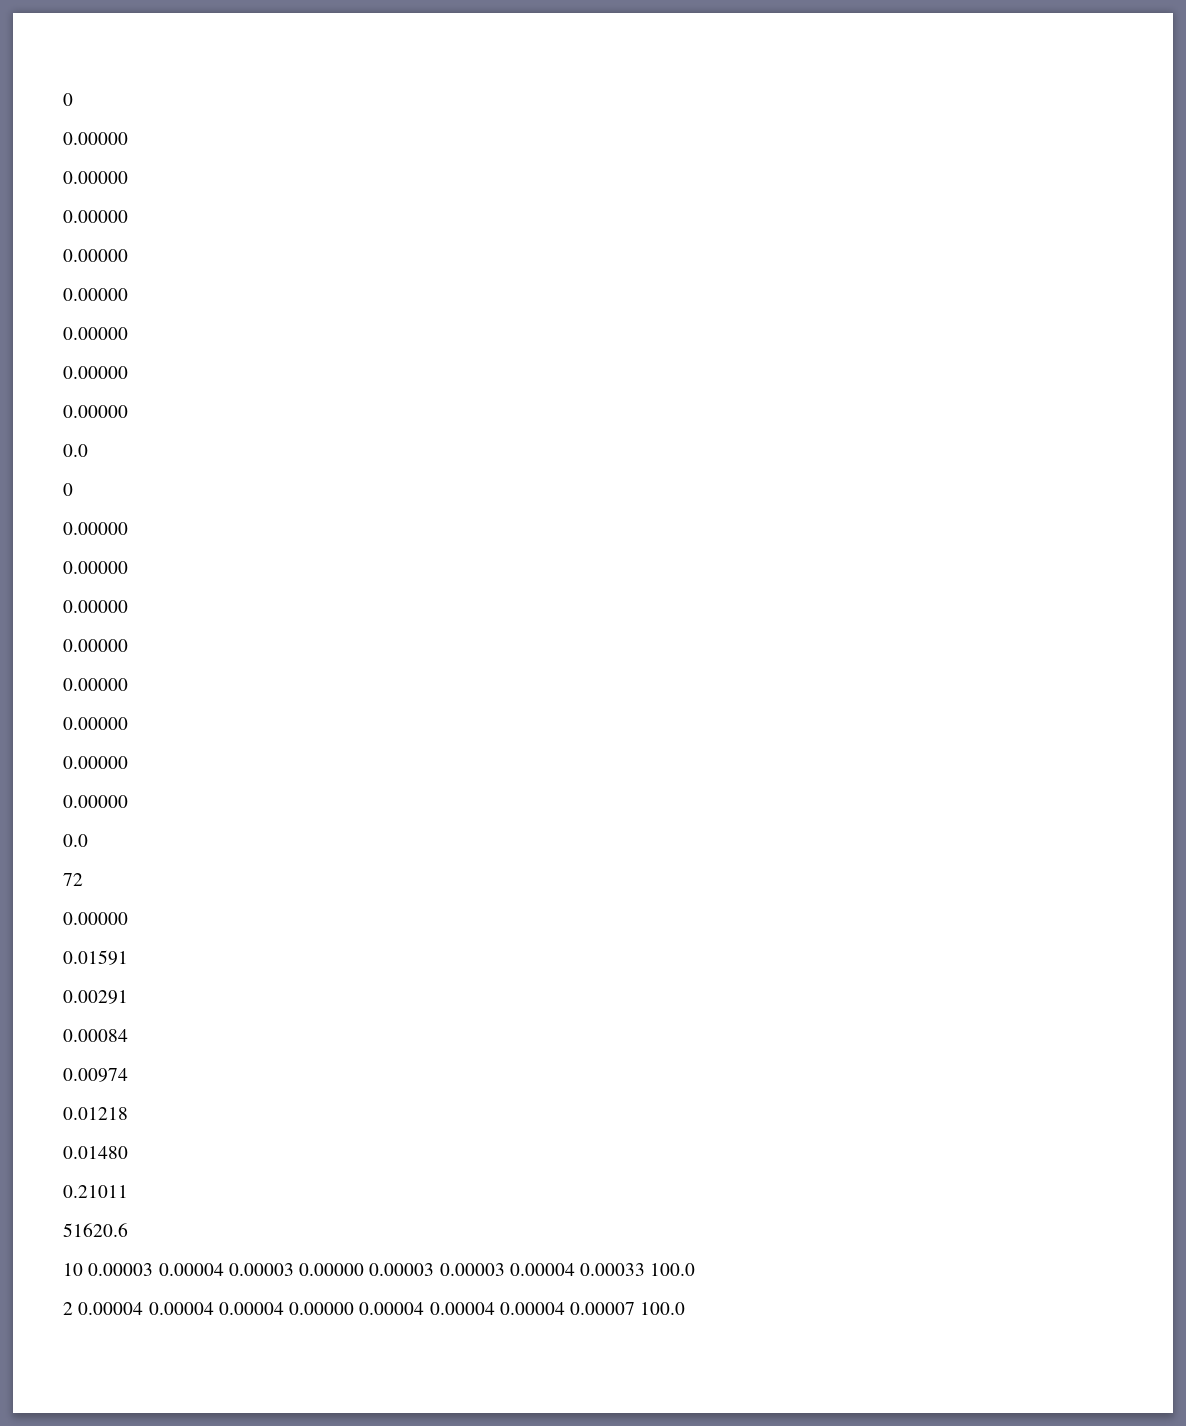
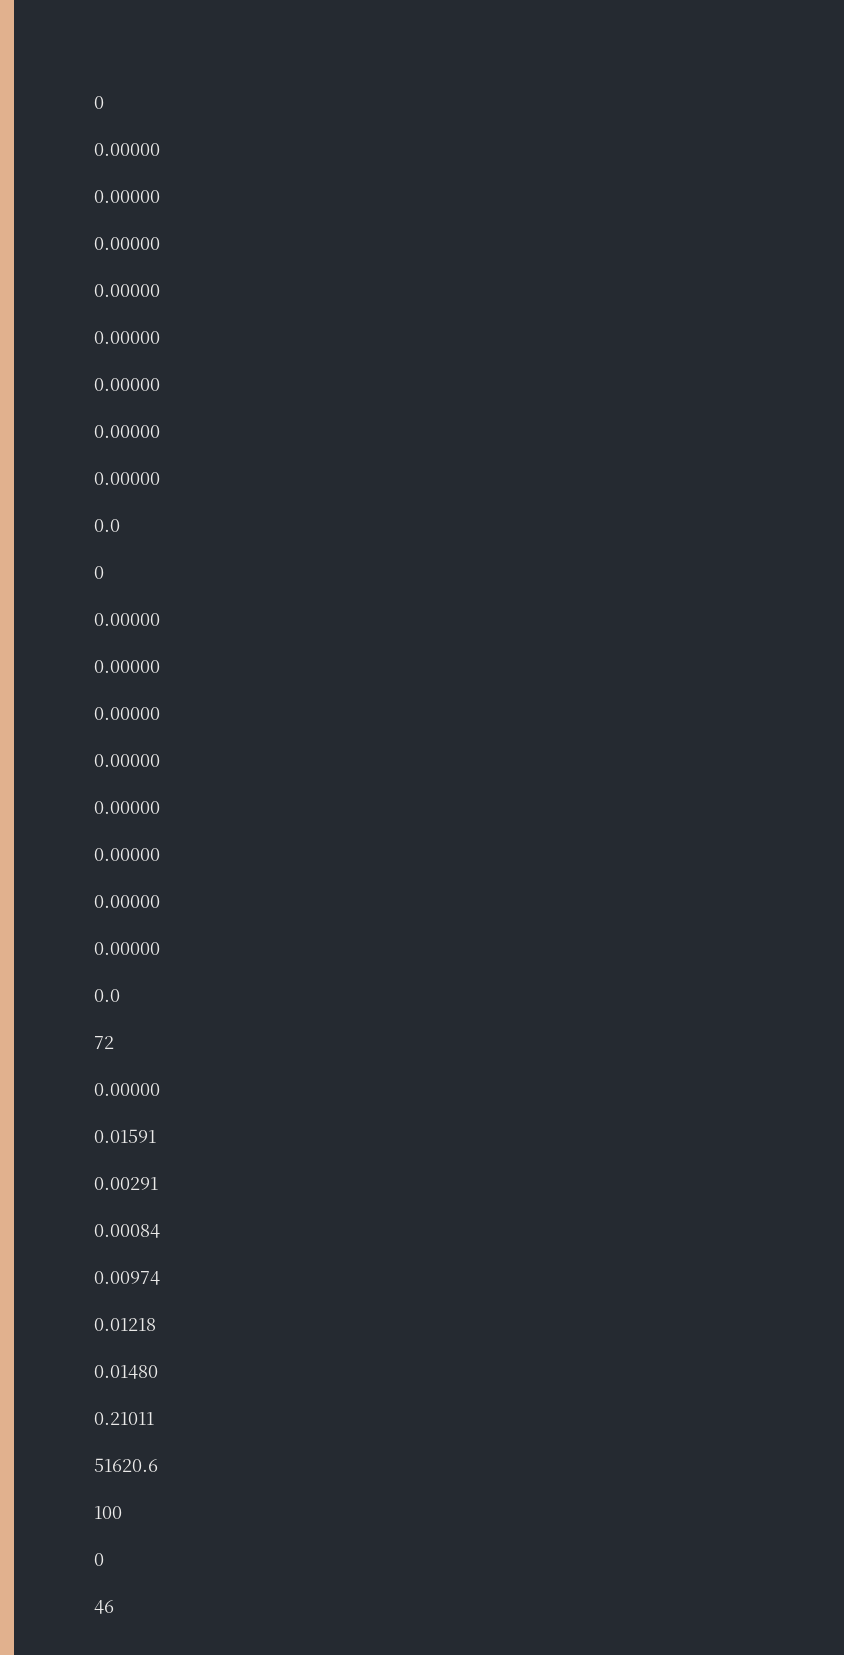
[63,1263,696,1276] [63,1302,686,1315] 10 0.00003 0.00004 0.00003 0.00000 0.00003 0.00003 0.00004 0.00033 100.0 // 2 0.00004 0.00004 0.00004 0.00000 0.00004 0.00004 0.00004 0.00007 100.0 -> [94,1506,122,1519] [94,1553,104,1566] [94,1600,114,1614] 100 // 0 // 46

